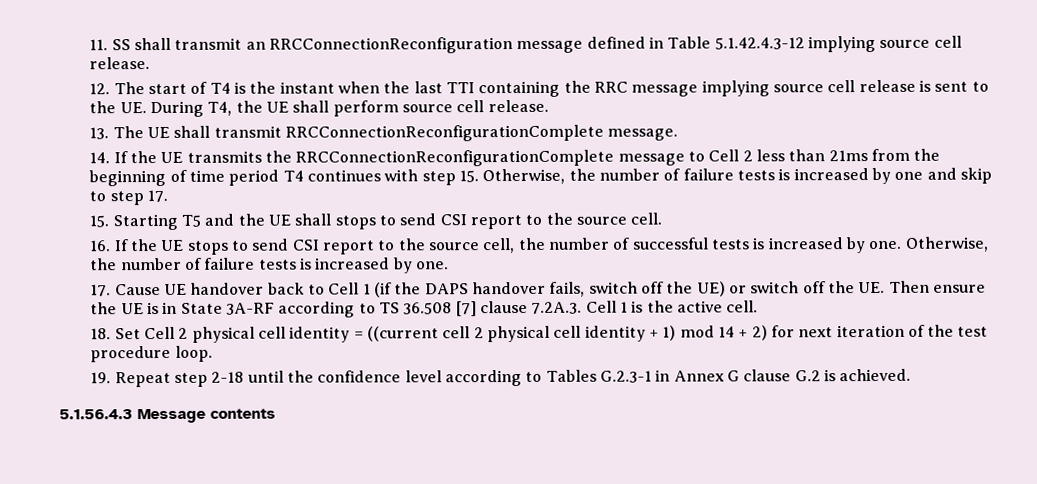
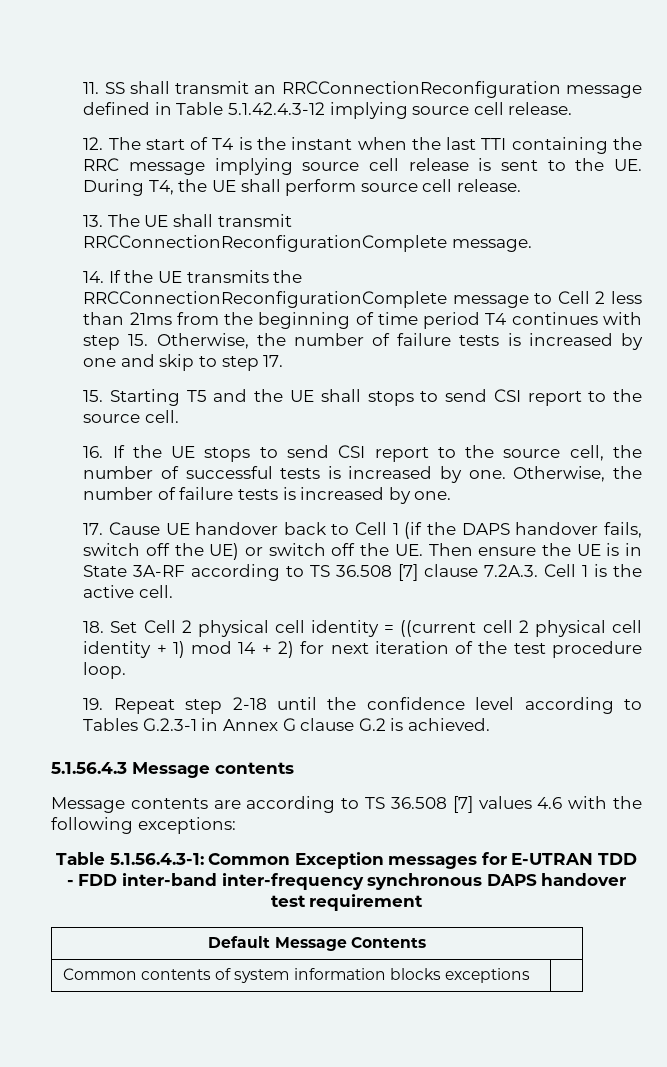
(276, 413) none -> [51,796,642,813] [51,817,236,834] [55,852,638,869] [66,873,627,890] [270,894,424,911] [208,936,426,951] [62,968,531,983] // Message contents are according to TS 36.508 [7] values 4.6 with the following exceptions: // Table 5.1.56.4.3-1: Common Exception messages for E-UTRAN TDD - FDD inter-band inter-frequency synchronous DAPS handover test requirement // Default Message Contents // Common contents of system information blocks exceptions |

